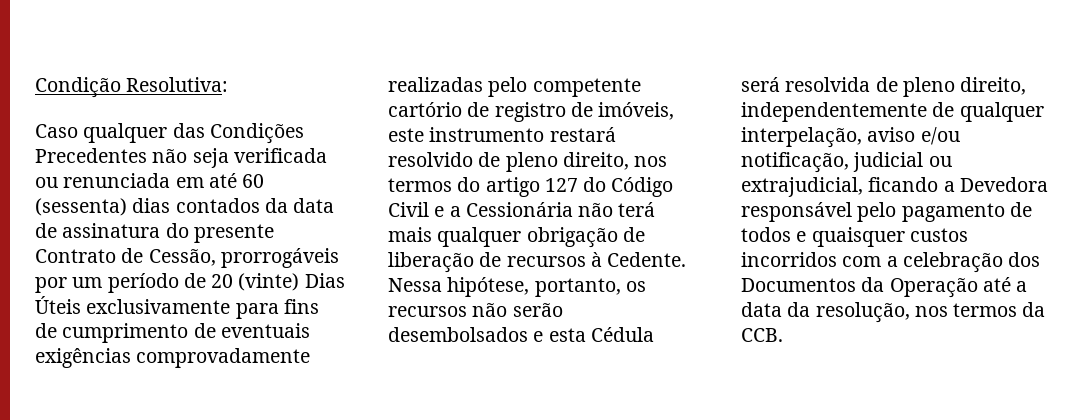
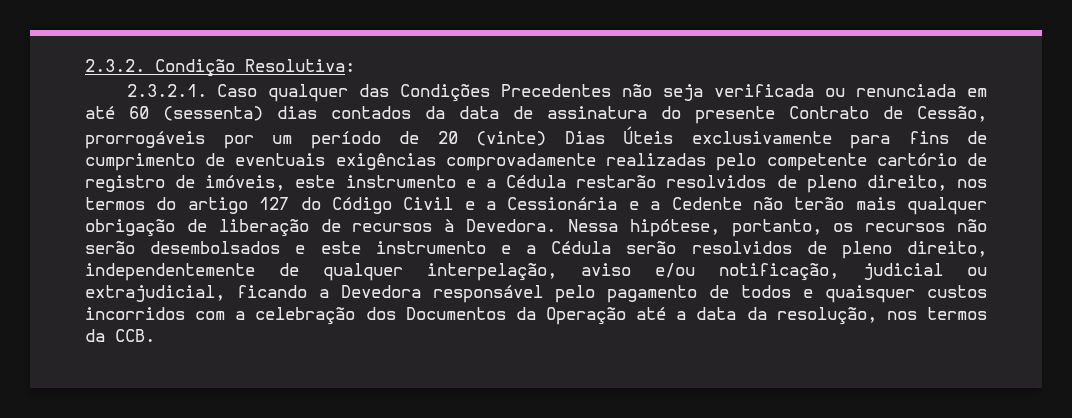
(35, 87) none -> [85,59,145,72] 2.3.2.
(229, 84) none -> [126,84,207,97] 2.3.2.1.
[549,127,616,142] [388,152,473,167] restará resolvido -> [465,175,767,188] e a Cédula restarão resolvidos
[578,202,656,217] não terá -> [628,197,845,210] e a Cedente não terão
[607,252,687,267] Cedente. -> [465,219,556,232] Devedora.
[548,327,654,342] [741,77,871,92] esta Cédula será resolvida -> [320,241,792,254] este instrumento e a Cédula serão resolvidos

